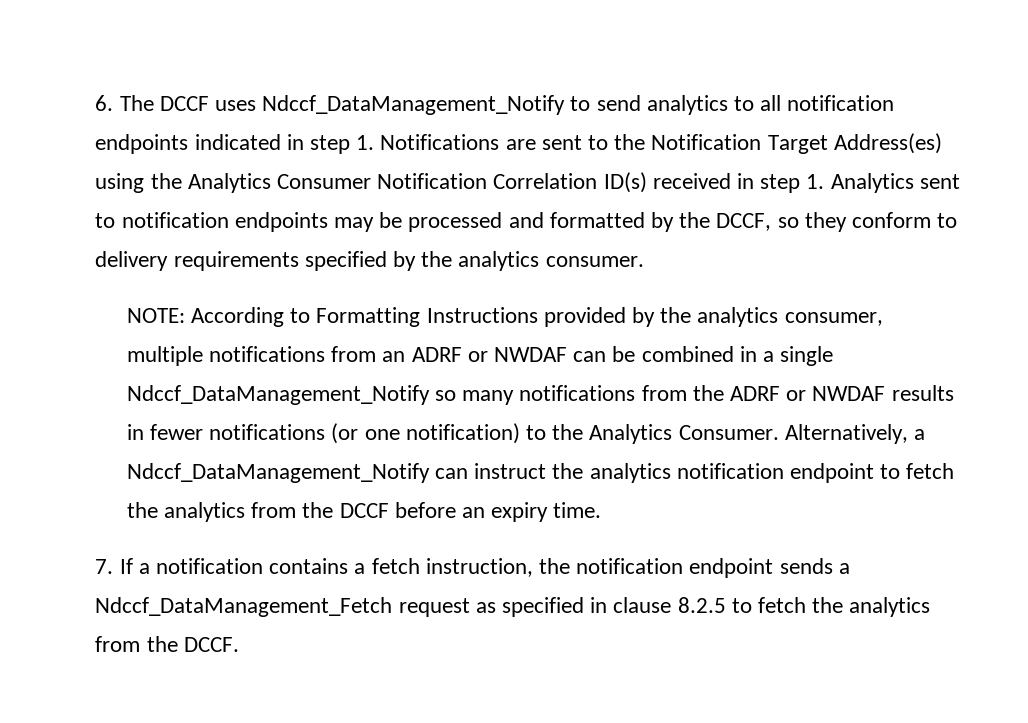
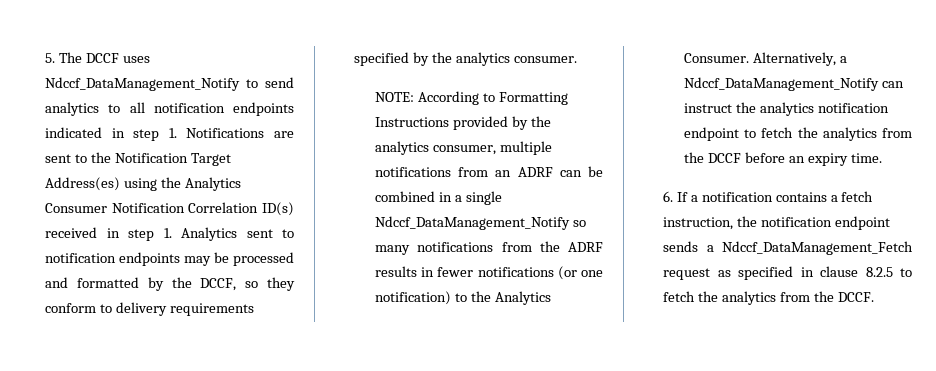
[95,95,114,111] 6. -> [44,53,55,63] 5.
[467,347,567,362] or NWDAF -> (553, 172) none
[786,386,886,401] or NWDAF -> (603, 247) none
[95,559,114,574] 7. -> [662,191,673,202] 6.

